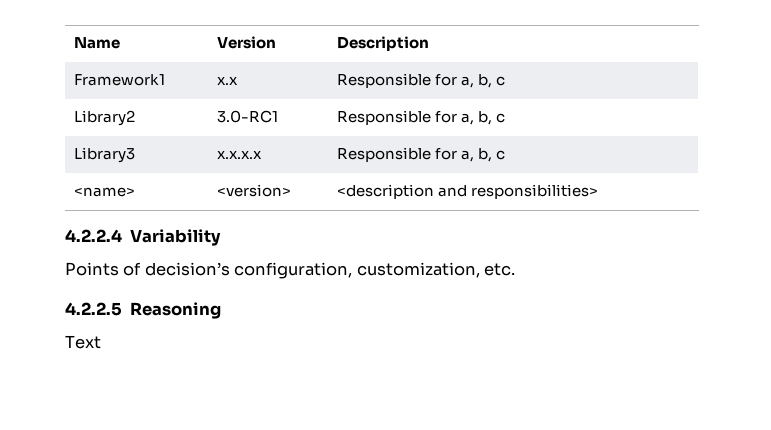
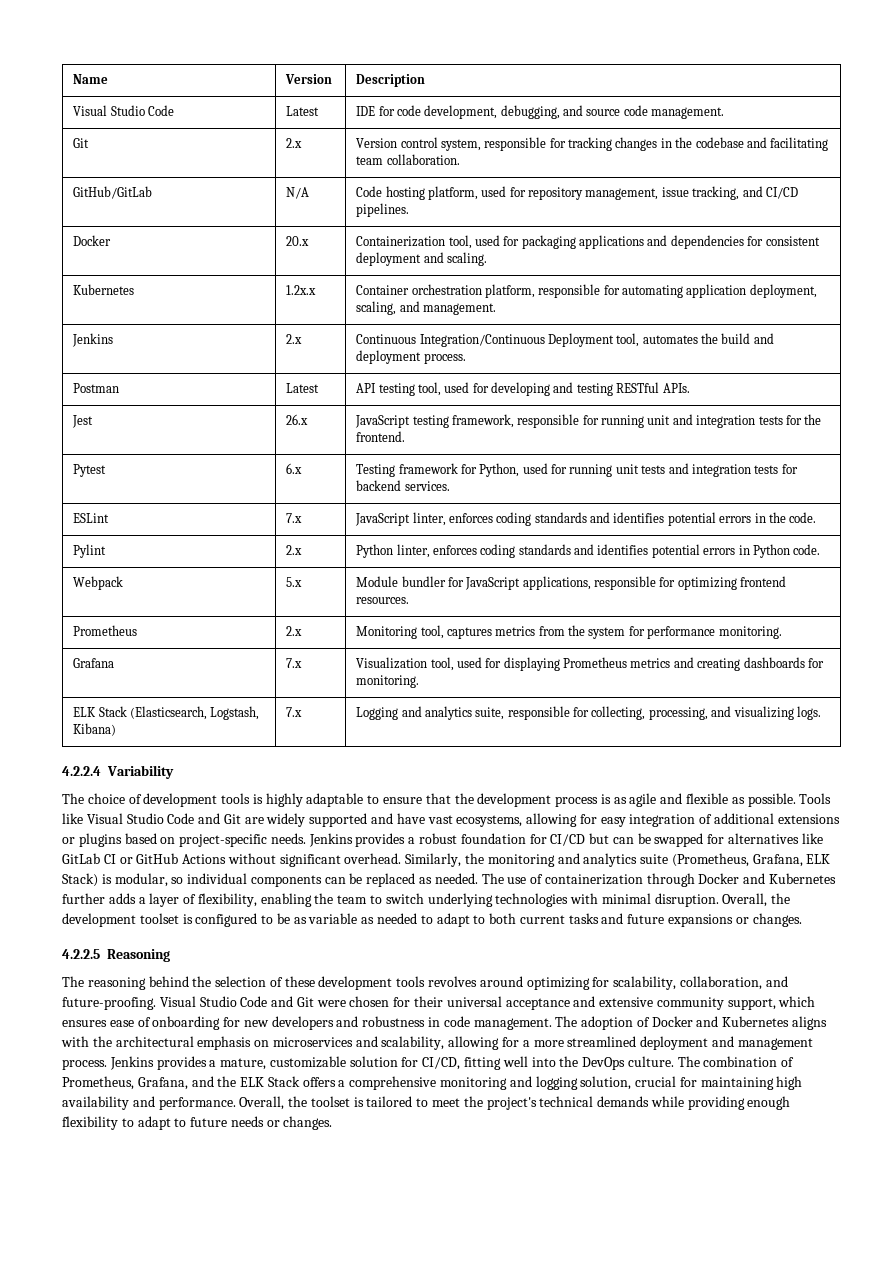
[73,74,165,86] [216,77,238,85] [336,73,505,88] [73,110,135,126] [216,110,278,123] [336,110,505,125] [73,147,135,163] [216,151,262,159] [336,147,505,162] [73,187,135,197] [216,184,291,197] [336,184,598,199] [65,229,222,246] [65,262,516,279] [65,302,222,319] [65,335,101,349] Framework1 | x.x | Responsible for a, b, c // Library2 | 3.0-RC1 | Responsible for a, b, c // Library3 | x.x.x.x | Responsible for a, b, c // <name> | <version> | <description and responsibilities> // 4.2.2.4 Variability // Points of decision’s configuration, customization, etc. // 4.2.2.5 Reasoning // Text -> [73,105,174,116] [286,106,320,116] [356,105,725,119] [73,138,90,148] [286,138,303,148] [356,137,829,151] [356,154,460,165] [73,186,153,199] [286,187,310,199] [356,186,798,200] [356,203,410,217] [73,235,112,246] [286,236,310,246] [356,235,820,249] [356,252,487,266] [73,284,135,295] [286,285,317,295] [356,284,817,298] [356,301,496,315] [72,333,114,347] [286,334,303,344] [356,333,774,347] [356,350,466,364] [73,383,120,393] [286,383,320,393] [356,382,690,396] [72,415,94,428] [286,414,309,425] [355,414,822,428] [356,431,406,442] [73,464,107,477] [286,463,303,474] [356,463,798,477] [356,480,450,491] [73,513,110,523] [286,513,303,523] [355,512,817,526] [73,544,107,558] [286,545,303,555] [356,544,821,558] [73,576,124,590] [286,577,303,587] [356,576,787,590] [356,597,410,604] [73,625,138,636] [286,626,303,636] [356,625,782,639] [73,658,115,668] [286,658,303,668] [356,657,824,671] [356,675,420,688] [73,706,260,720] [73,723,117,736] [286,707,303,717] [356,706,821,720] [62,765,174,779] [62,793,832,807] [62,813,840,827] [62,833,823,847] [62,853,831,867] [62,873,837,887] [62,893,791,907] [62,913,802,927] [62,949,170,962] [62,976,788,990] [62,996,816,1010] [62,1016,828,1030] [61,1036,813,1050] [62,1056,795,1070] [62,1076,803,1090] [62,1096,791,1110] [62,1116,333,1130] Visual Studio Code | Latest | IDE for code development, debugging, and source code management. // Git | 2.x | Version control system, responsible for tracking changes in the codebase and facilitating team collaboration. // GitHub/GitLab | N/A | Code hosting platform, used for repository management, issue tracking, and CI/CD pipelines. // Docker | 20.x | Containerization tool, used for packaging applications and dependencies for consistent deployment and scaling. // Kubernetes | 1.2x.x | Container orchestration platform, responsible for automating application deployment, scaling, and management. // Jenkins | 2.x | Continuous Integration/Continuous Deployment tool, automates the build and deployment process. // Postman | Latest | API testing tool, used for developing and testing RESTful APIs. // Jest | 26.x | JavaScript testing framework, responsible for running unit and integration tests for the frontend. // Pytest | 6.x | Testing framework for Python, used for running unit tests and integration tests for backend services. // ESLint | 7.x | JavaScript linter, enforces coding standards and identifies potential errors in the code. // Pylint | 2.x | Python linter, enforces coding standards and identifies potential errors in Python code. // Webpack | 5.x | Module bundler for JavaScript applications, responsible for optimizing frontend resources. // Prometheus | 2.x | Monitoring tool, captures metrics from the system for performance monitoring. // Grafana | 7.x | Visualization tool, used for displaying Prometheus metrics and creating dashboards for monitoring. // ELK Stack (Elasticsearch, Logstash, Kibana) | 7.x | Logging and analytics suite, responsible for collecting, processing, and visualizing logs. // 4.2.2.4 Variability // The choice of development tools is highly adaptable to ensure that the development process is as agile and flexible as possible. Tools like Visual Studio Code and Git are widely supported and have vast ecosystems, allowing for easy integration of additional extensions or plugins based on project-specific needs. Jenkins provides a robust foundation for CI/CD but can be swapped for alternatives like GitLab CI or GitHub Actions without significant overhead. Similarly, the monitoring and analytics suite (Prometheus, Grafana, ELK Stack) is modular, so individual components can be replaced as needed. The use of containerization through Docker and Kubernetes further adds a layer of flexibility, enabling the team to switch underlying technologies with minimal disruption. Overall, the development toolset is configured to be as variable as needed to adapt to both current tasks and future expansions or changes. // 4.2.2.5 Reasoning // The reasoning behind the selection of these development tools revolves around optimizing for scalability, collaboration, and future-proofing. Visual Studio Code and Git were chosen for their universal acceptance and extensive community support, which ensures ease of onboarding for new developers and robustness in code management. The adoption of Docker and Kubernetes aligns with the architectural emphasis on microservices and scalability, allowing for a more streamlined deployment and management process. Jenkins provides a mature, customizable solution for CI/CD, fitting well into the DevOps culture. The combination of Prometheus, Grafana, and the ELK Stack offers a comprehensive monitoring and logging solution, crucial for maintaining high availability and performance. Overall, the toolset is tailored to meet the project's technical demands while providing enough flexibility to adapt to future needs or changes.

